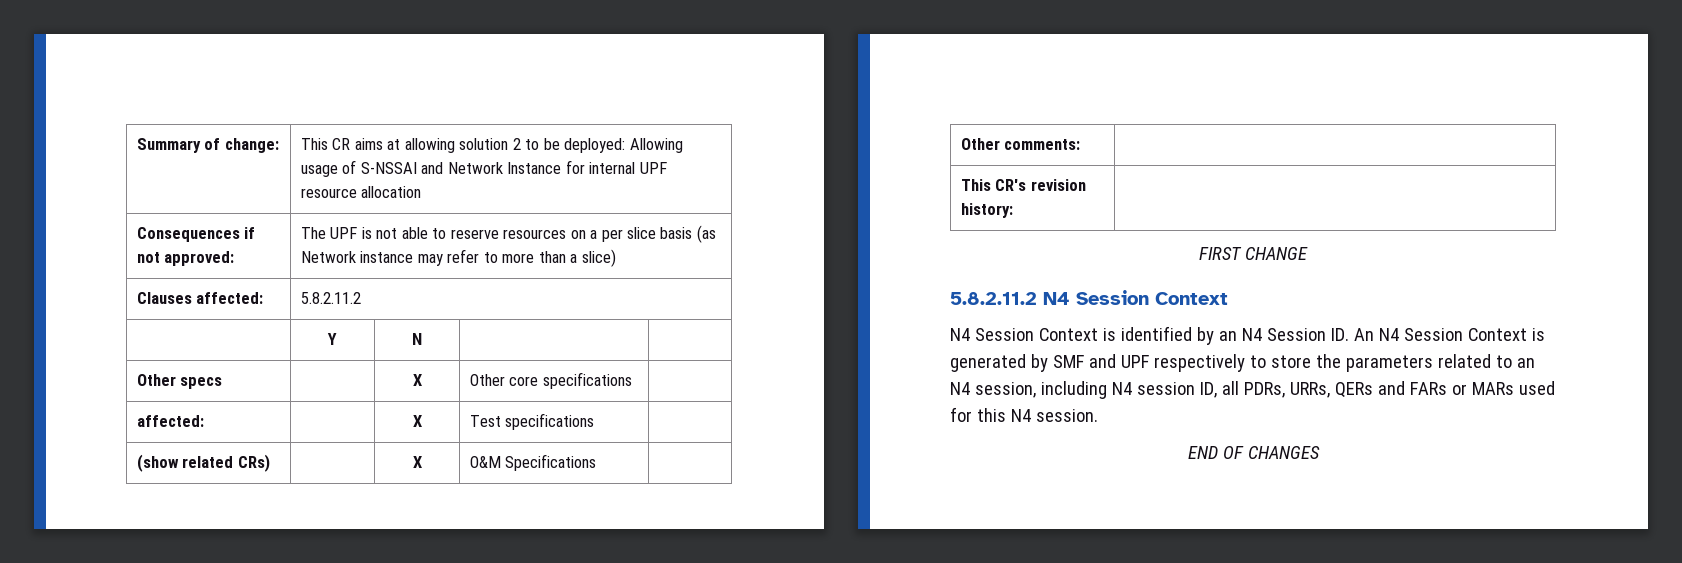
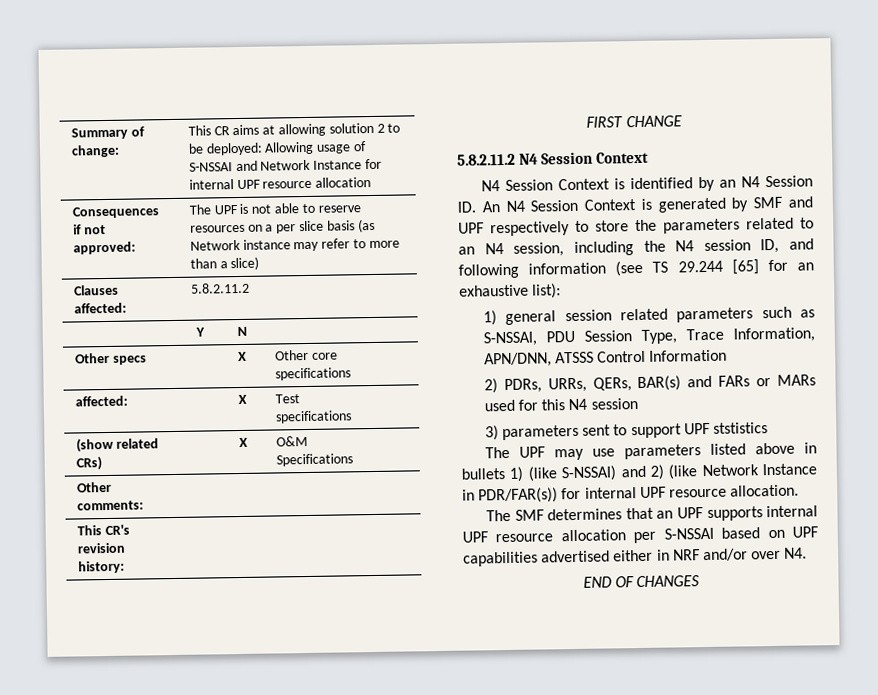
(1107, 390) none -> [643,240,666,252] the
[1221,381,1373,398] all PDRs, URRs, QERs -> [789,238,814,250] [458,259,814,279] [459,283,562,299] [482,306,815,326] [482,327,815,347] [483,349,728,368] [483,375,682,394] and following information (see TS 29.244 [65] for an exhaustive list): // 1) general session related parameters such as S-NSSAI, PDU Session Type, Trace Information, APN/DNN, ATSSS Control Information // 2) PDRs, URRs, QERs, BAR(s)
[1035,409,1098,422] session. -> [590,398,638,410] [484,422,768,441] [485,442,817,461] [461,463,817,482] [462,484,800,504] [486,505,818,522] [462,526,818,544] [463,547,808,567] session // 3) parameters sent to support UPF ststistics // The UPF may use parameters listed above in bullets 1) (like S-NSSAI) and 2) (like Network Instance in PDR/FAR(s)) for internal UPF resource allocation. // The SMF determines that an UPF supports internal UPF resource allocation per S-NSSAI based on UPF capabilities advertised either in NRF and/or over N4.

